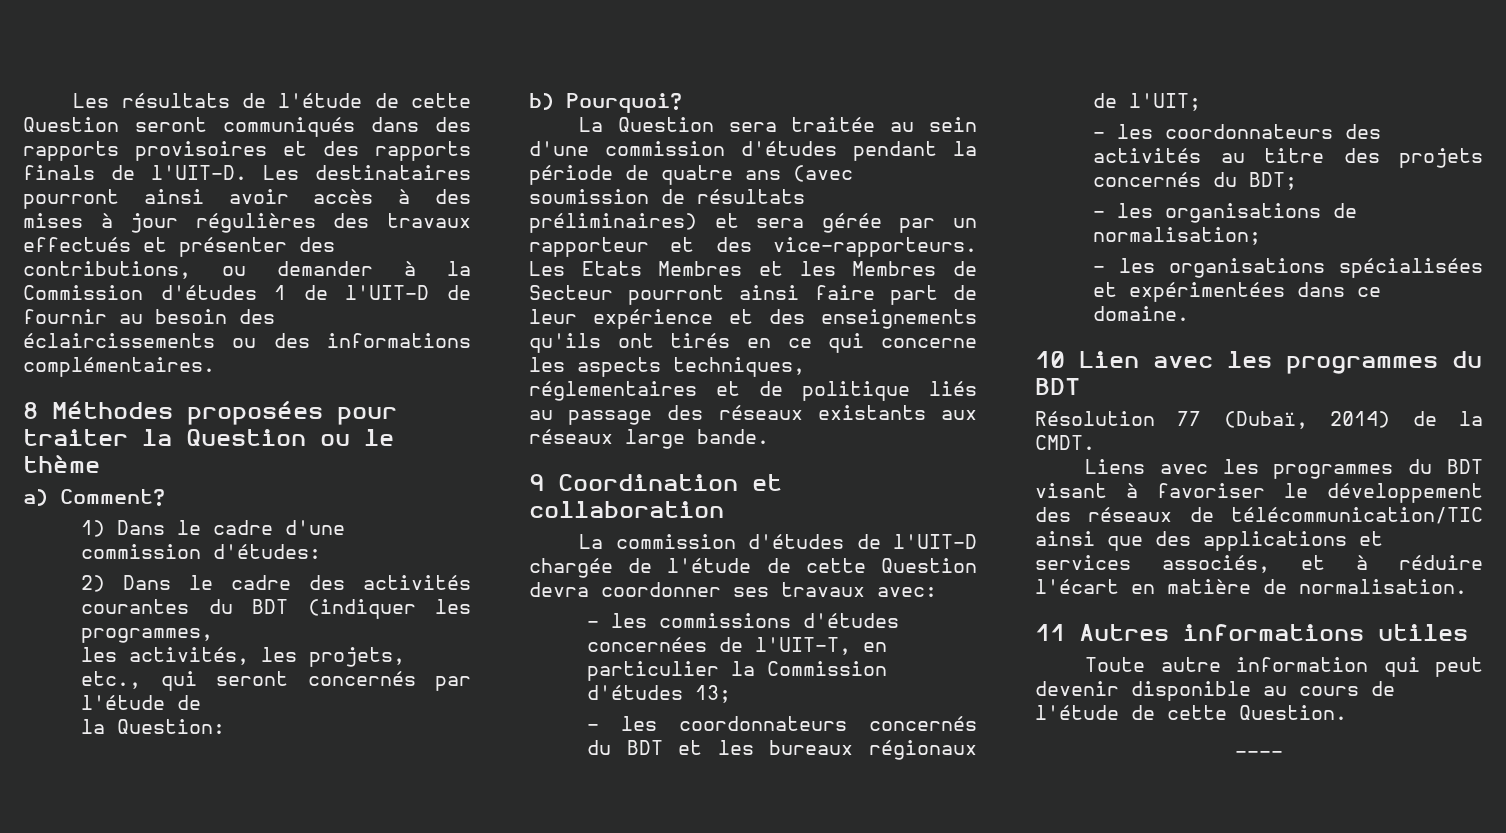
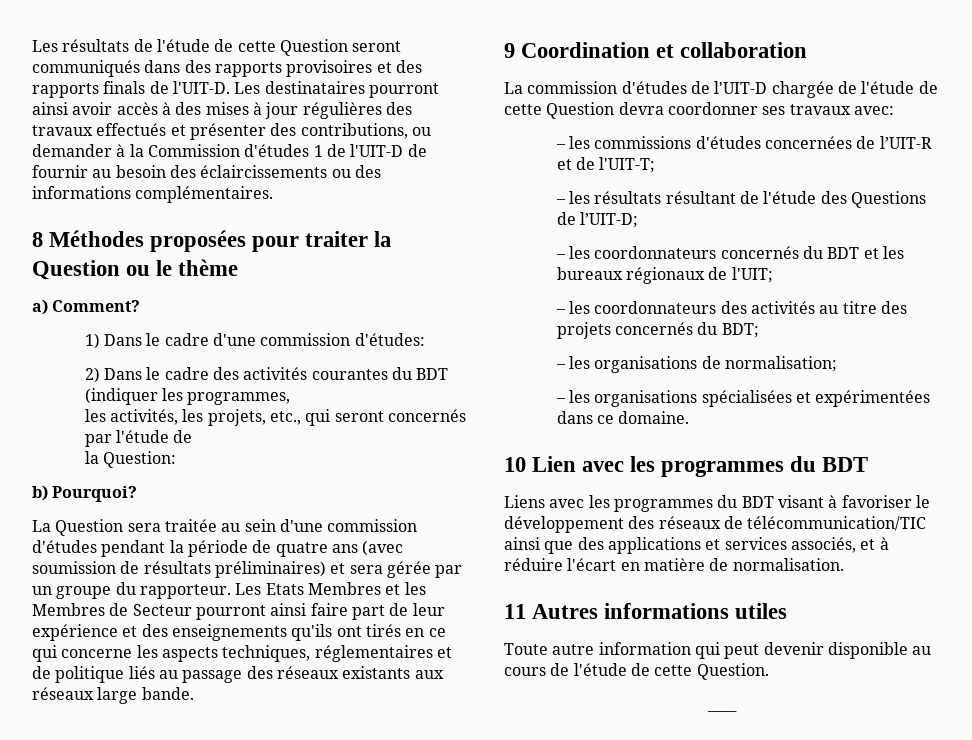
[529,237,977,257] rapporteur et des vice-rapporteurs. -> [56,582,231,599] groupe du rapporteur.
[755,637,888,655] [587,661,888,681] [587,685,732,703] l'UIT-T, en particulier la Commission d'études 13; -> [879,136,932,149] [556,157,656,173] [555,191,926,208] [556,212,638,228] l’UIT-R et de l'UIT-T; // – les résultats résultant de l'étude des Questions de l’UIT-D;
[1035,411,1483,429] [1035,435,1095,450] // Résolution 77 (Dubaï, 2014) de la CMDT. -> (869, 464) none

